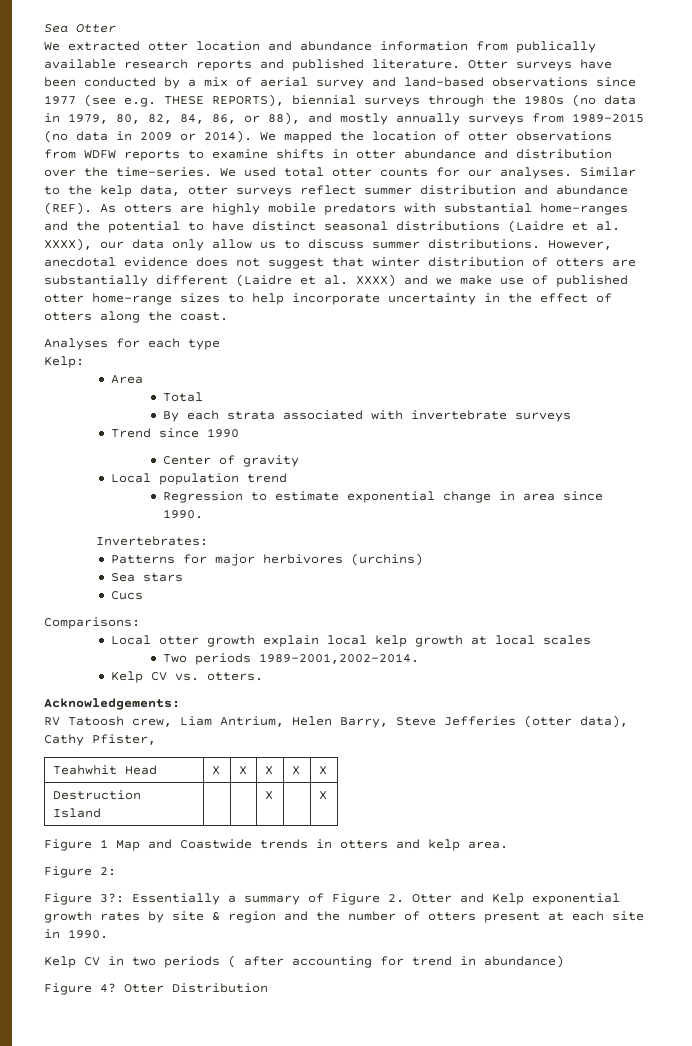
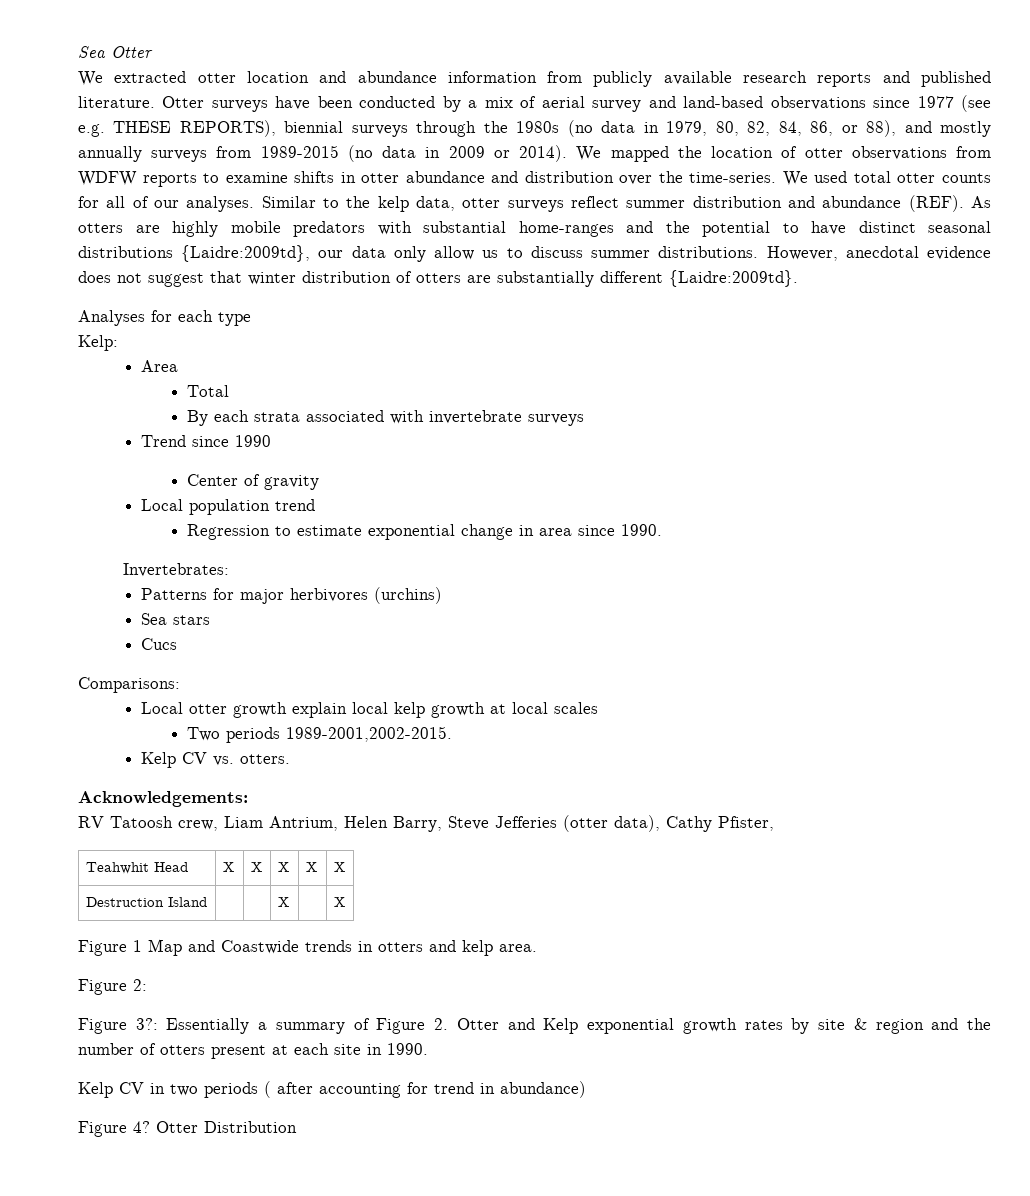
[516,41,596,53] publically -> [593,71,653,87] publicly
(460, 172) none -> [106,196,149,208] all of
[508,220,620,233] [44,238,92,251] (Laidre et al. XXXX), -> [181,245,311,262] {Laidre:2009td},
[236,274,628,287] [44,293,612,305] [44,311,228,323] (Laidre et al. XXXX) and we make use of published otter home-range sizes to help incorporate uncertainty in the effect of otters along the coast. -> [669,270,798,287] {Laidre:2009td}.
[258,653,419,664] 1989-2001,2002-2014. -> [285,726,452,742] 1989-2001,2002-2015.

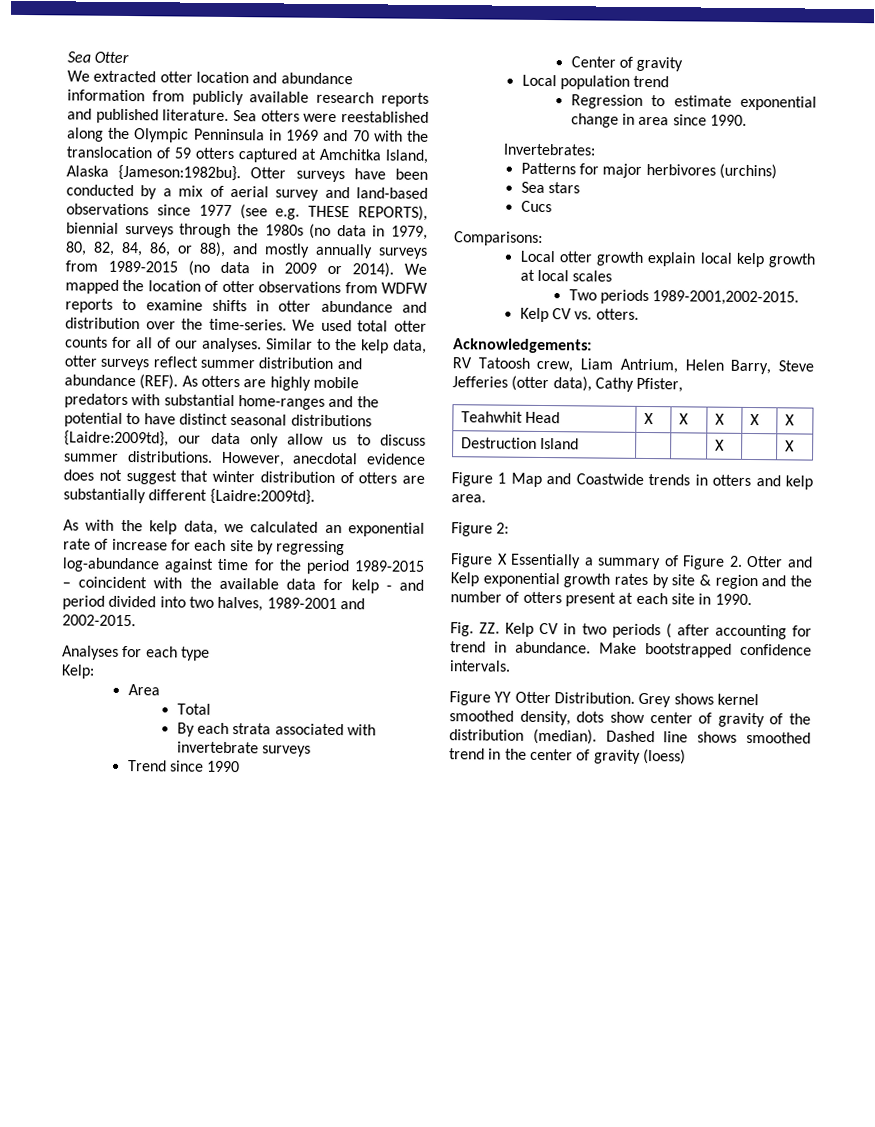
(155, 102) none -> [233,110,430,123] [67,127,430,143] [66,146,428,164] [66,164,242,182] Sea otters were reestablished along the Olympic Penninsula in 1969 and 70 with the translocation of 59 otters captured at Amchitka Island, Alaska {Jameson:1982bu}.
(798, 278) none -> [63,519,425,537] [63,538,346,556] [62,557,425,575] [62,576,425,594] [62,595,365,612] [62,614,136,627] // As with the kelp data, we calculated an exponential rate of increase for each site by regressing log-abundance against time for the period 1989-2015 – coincident with the available data for kelp - and period divided into two halves, 1989-2001 and 2002-2015.
[135,1018,158,1030] 3?: -> [496,553,508,565] X
(428, 1049) none -> [450,622,501,637] Fig. ZZ.
[500,1081,586,1098] [78,1121,297,1137] abundance) // Figure 4? Otter Distribution -> [515,641,812,658] [449,660,511,672] [449,691,759,708] [449,710,811,728] [449,728,811,745] [449,748,686,765] abundance. Make bootstrapped confidence intervals. // Figure YY Otter Distribution. Grey shows kernel smoothed density, dots show center of gravity of the distribution (median). Dashed line shows smoothed trend in the center of gravity (loess)

